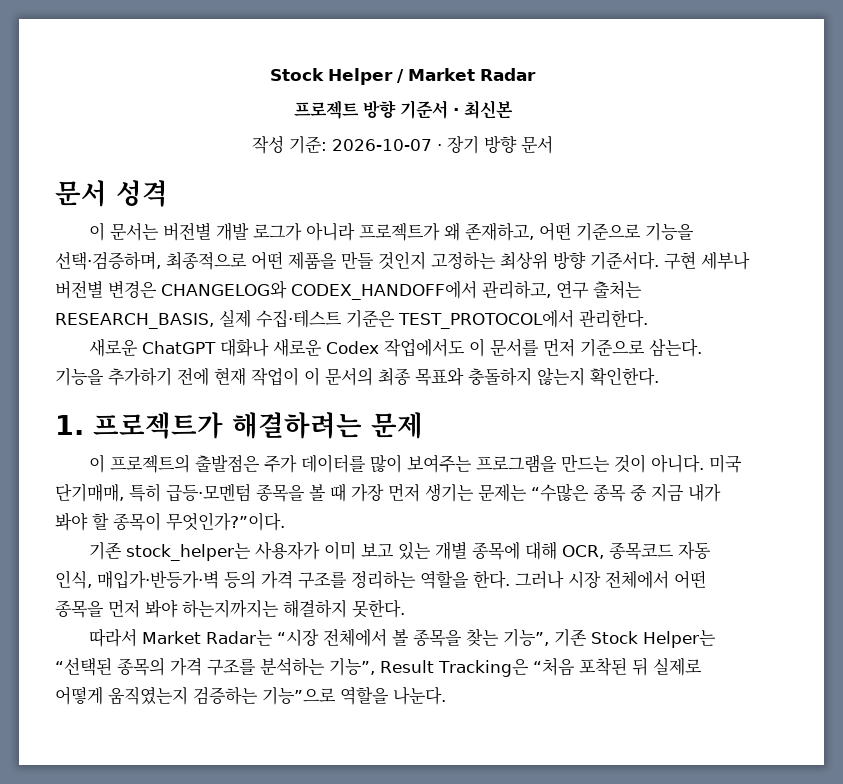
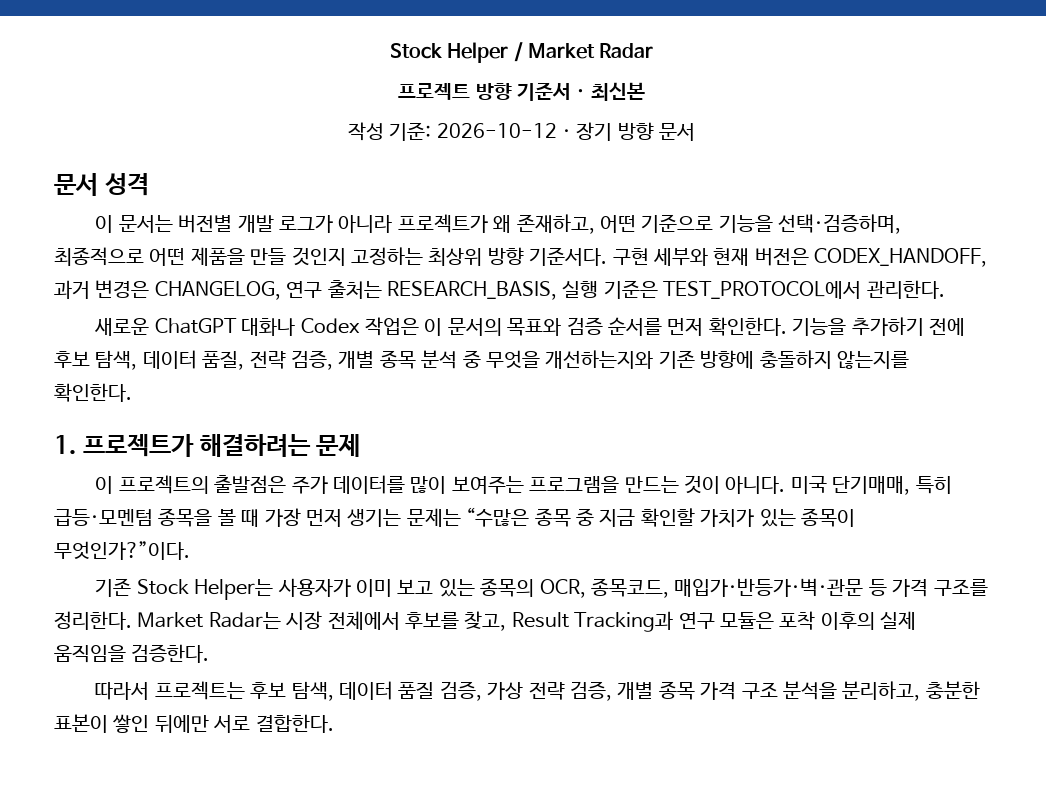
[332,139,432,151] 2026-10-07 -> [436,123,557,138] 2026-10-12
[701,251,750,270] [55,280,551,300] 세부나 버전별 변경은 CHANGELOG와 CODEX_HANDOFF에서 관리하고, -> [652,248,988,267] [54,280,281,300] 세부와 현재 버전은 CODEX_HANDOFF, 과거 변경은 CHANGELOG,
[218,309,342,328] 실제 수집·테스트 -> [562,280,599,298] 실행
[273,338,703,357] [55,367,585,386] 새로운 Codex 작업에서도 이 문서를 먼저 기준으로 삼는다. 기능을 추가하기 전에 현재 작업이 이 문서의 최종 목표와 충돌하지 않는지 -> [300,317,966,336] [54,350,909,370] Codex 작업은 이 문서의 목표와 검증 순서를 먼저 확인한다. 기능을 추가하기 전에 후보 탐색, 데이터 품질, 전략 검증, 개별 종목 분석 중 무엇을 개선하는지와 기존 방향에 충돌하지 않는지를
[688,483,721,502] [55,512,109,531] 내가 봐야 할 -> [640,508,796,527] 확인할 가치가 있는
[126,543,252,561] stock_helper는 -> [136,579,274,600] Stock Helper는
[435,541,712,560] [55,570,706,589] [55,599,405,618] [89,628,717,648] [55,657,702,677] [55,686,446,705] 개별 종목에 대해 OCR, 종목코드 자동 인식, 매입가·반등가·벽 등의 가격 구조를 정리하는 역할을 한다. 그러나 시장 전체에서 어떤 종목을 먼저 봐야 하는지까지는 해결하지 못한다. // 따라서 Market Radar는 “시장 전체에서 볼 종목을 찾는 기능”, 기존 Stock Helper는 “선택된 종목의 가격 구조를 분석하는 기능”, Result Tracking은 “처음 포착된 뒤 실제로 어떻게 움직였는지 검증하는 기능”으로 역할을 나눈다. -> [480,578,988,598] [54,611,917,632] [54,644,210,663] [95,681,980,701] [54,714,334,733] 종목의 OCR, 종목코드, 매입가·반등가·벽·관문 등 가격 구조를 정리한다. Market Radar는 시장 전체에서 후보를 찾고, Result Tracking과 연구 모듈은 포착 이후의 실제 움직임을 검증한다. // 따라서 프로젝트는 후보 탐색, 데이터 품질 검증, 가상 전략 검증, 개별 종목 가격 구조 분석을 분리하고, 충분한 표본이 쌓인 뒤에만 서로 결합한다.

